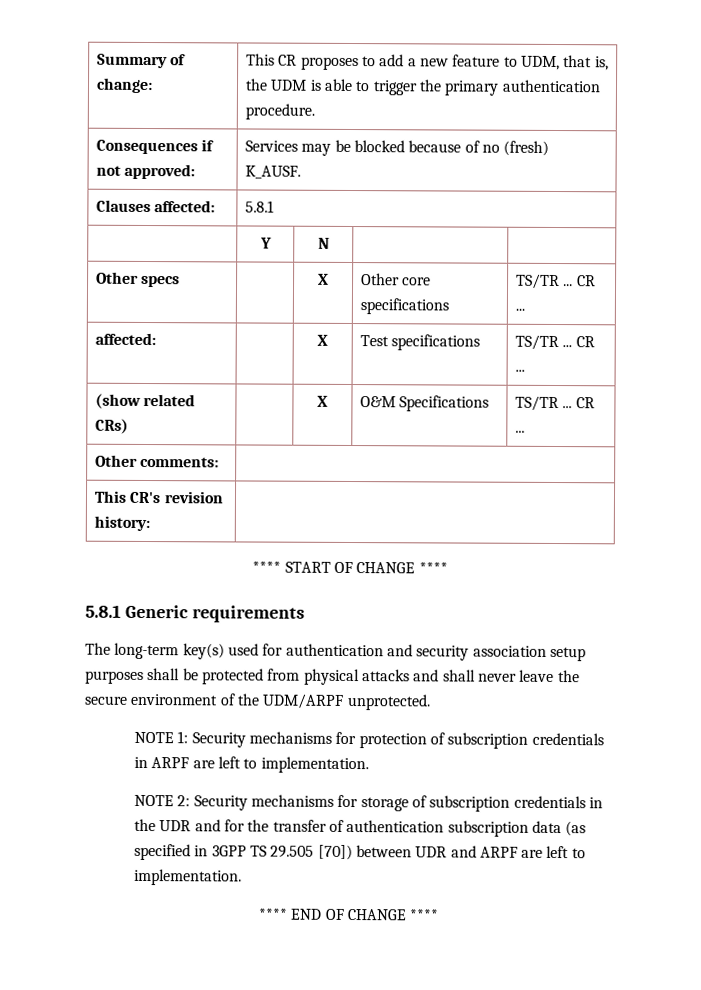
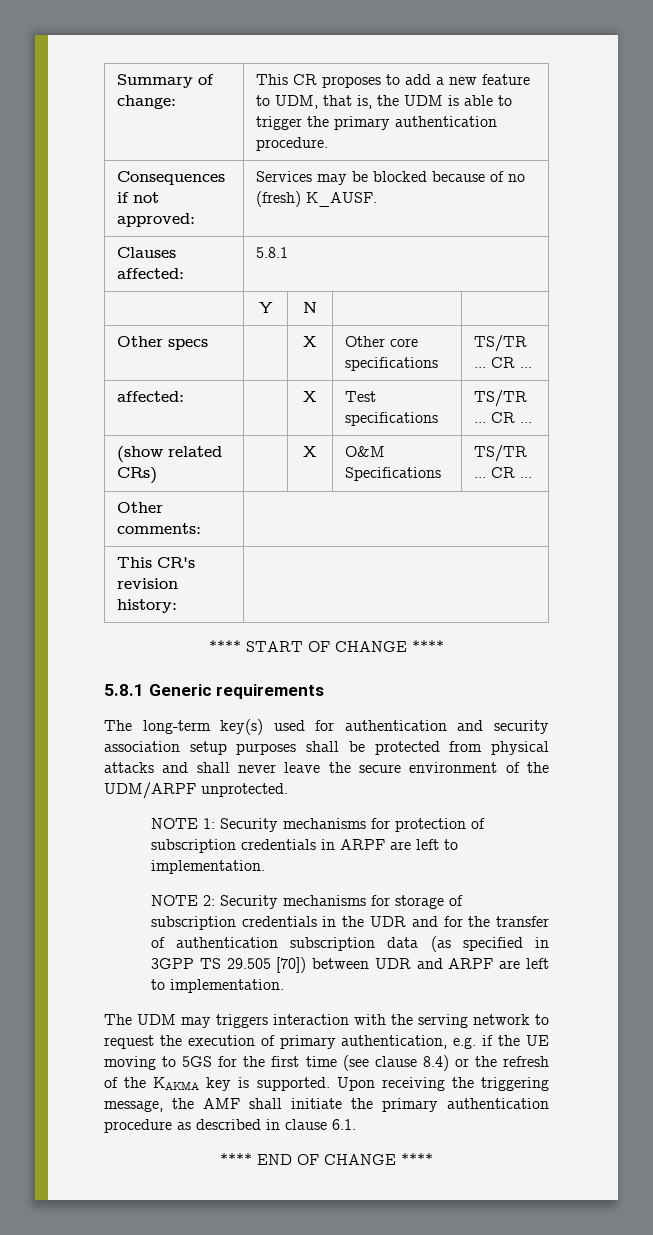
(242, 877) none -> [104,1014,549,1028] [104,1035,550,1049] [104,1055,549,1071] [104,1077,549,1091] [104,1098,549,1112] [104,1119,356,1133] // The UDM may triggers interaction with the serving network to request the execution of primary authentication, e.g. if the UE moving to 5GS for the first time (see clause 8.4) or the refresh of the KAKMA key is supported. Upon receiving the triggering message, the AMF shall initiate the primary authentication procedure as described in clause 6.1.

